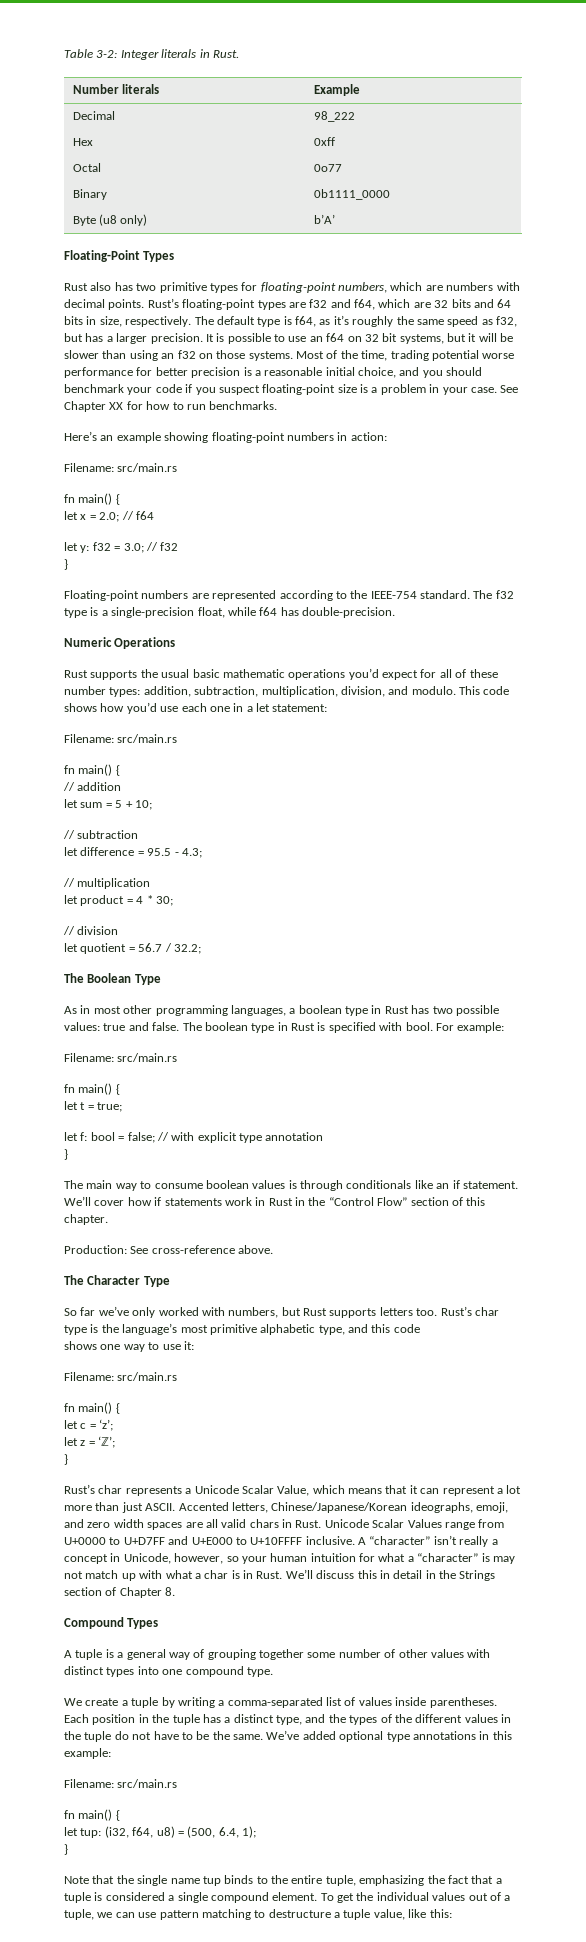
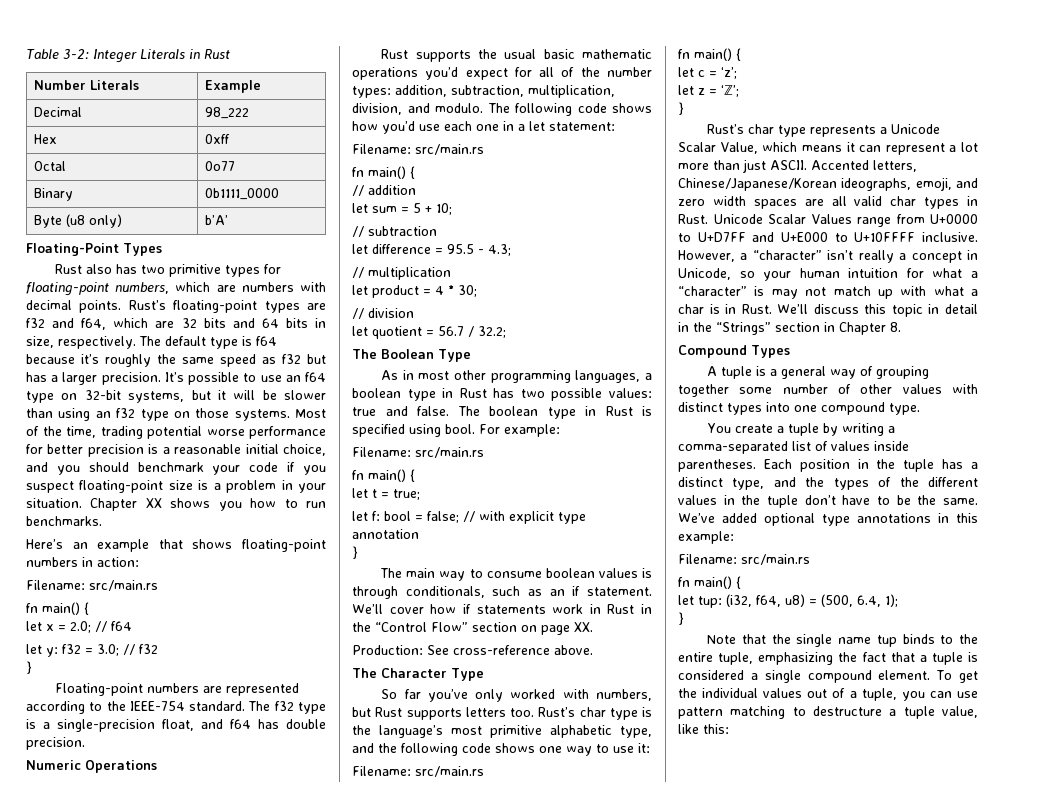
[161,49,239,58] literals in Rust. -> [139,49,230,59] Literals in Rust
[121,84,159,94] literals -> [90,80,140,90] Literals
[295,316,331,327] f64, as -> [256,336,277,346] [26,354,75,364] f64 because
[496,316,517,327] f32, -> [282,354,301,364] f32
[205,333,225,342] It is -> [164,372,184,382] It’s
[347,333,398,342] on 32 bit -> [26,390,121,403] type on 32-bit
(196, 354) none -> [140,409,169,421] type
[470,385,519,393] [64,401,143,412] case. See Chapter XX for -> [26,498,242,511] situation. Chapter XX shows you
[164,432,209,443] showing -> [158,539,233,549] that shows
[227,607,256,616] while -> [201,719,223,729] and
[302,607,395,618] double-precision. -> [286,719,326,729] [26,737,85,750] double precision.
[469,669,498,678] these -> [580,67,600,77] the
[459,686,480,695] This -> [487,103,572,116] The following
[379,1022,403,1031] with -> [409,424,441,437] using
[346,1180,433,1189] conditionals like -> [405,586,542,598] conditionals, such as
[451,1197,486,1206] [64,1214,108,1225] of this chapter. -> [521,622,593,635] on page XX.
[98,1306,129,1316] we’ve -> [427,689,468,702] you’ve
[371,1324,420,1333] this code // -> [378,743,491,756] the following code
(123, 1489) none -> [778,125,807,137] type
[385,1485,408,1494] that -> (842, 148) none
[249,1519,279,1528] chars -> [890,196,960,209] char types
[358,1537,366,1545] A -> [678,250,748,262] However, a
[174,1553,224,1564] however, -> (731, 274) none
(377, 1574) none -> [891,304,923,317] topic
[459,1570,496,1581] [64,1587,117,1596] Strings section of -> [716,322,835,335] “Strings” section in
[64,1698,82,1706] We -> [707,423,732,433] You
[114,1731,152,1740] do not -> [804,495,836,505] don’t
[97,1912,113,1918] we -> [901,691,925,701] you

